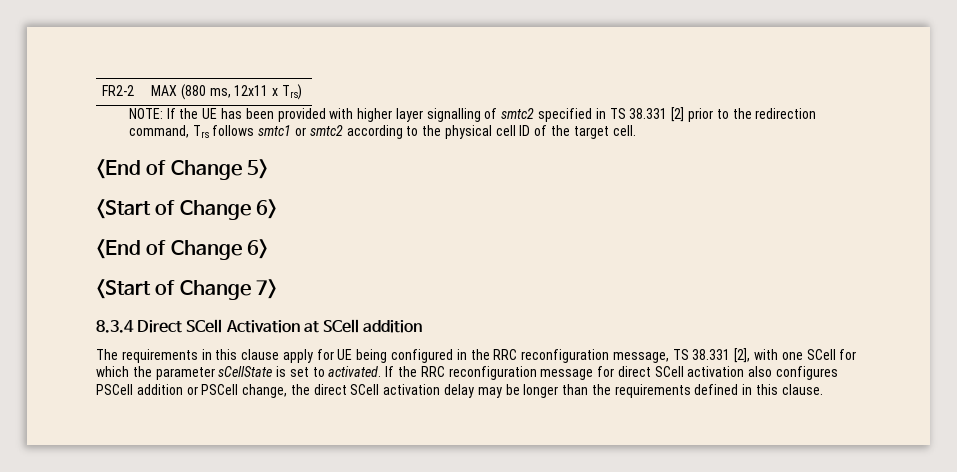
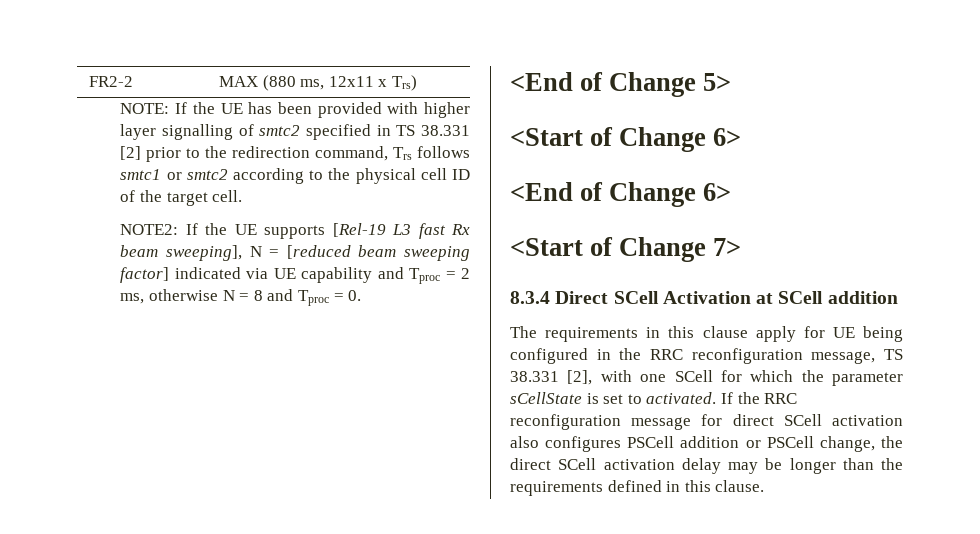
(636, 130) none -> [120,223,470,239] [120,245,471,261] [120,267,470,284] [120,289,362,306] // NOTE2: If the UE supports [Rel-19 L3 fast Rx beam sweeping], N = [reduced beam sweeping factor] indicated via UE capability and Tproc = 2 ms, otherwise N = 8 and Tproc = 0.

